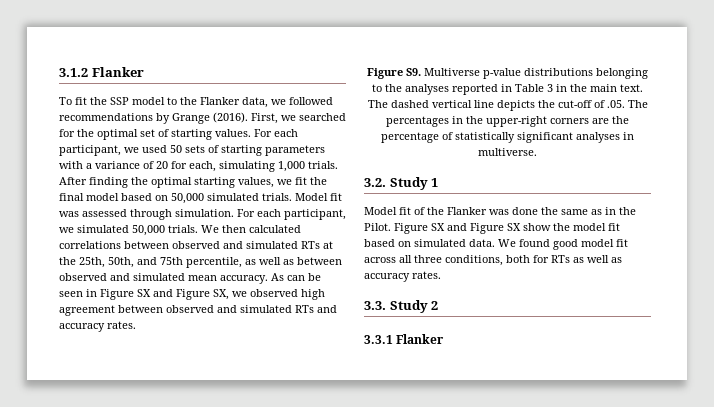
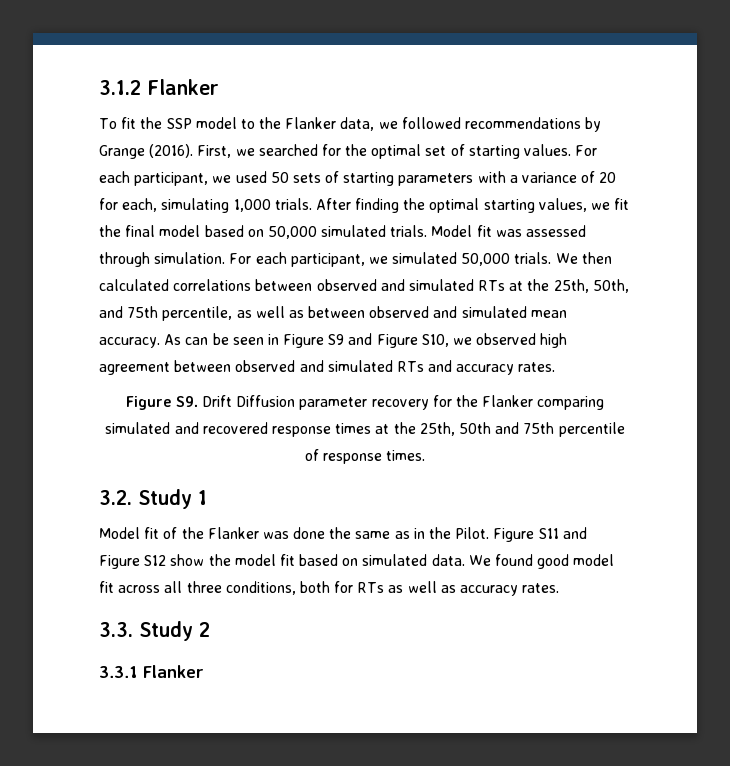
[137,289,229,300] SX and Figure SX, -> [328,333,449,348] S9 and Figure S10,
[424,68,648,79] [372,84,643,95] [367,100,648,111] [386,116,629,127] [381,132,634,143] [478,148,537,156] Multiverse p-value distributions belonging to the analyses reported in Table 3 in the main text. The dashed vertical line depicts the cut-off of .05. The percentages in the upper-right corners are the percentage of statistically significant analyses in multiverse. -> [202,395,605,410] [105,422,625,437] [304,449,426,464] Drift Diffusion parameter recovery for the Flanker comparing simulated and recovered response times at the 25th, 50th and 75th percentile of response times.
[431,223,521,234] SX and Figure SX -> [538,527,587,539] [99,555,167,569] S11 and Figure S12

